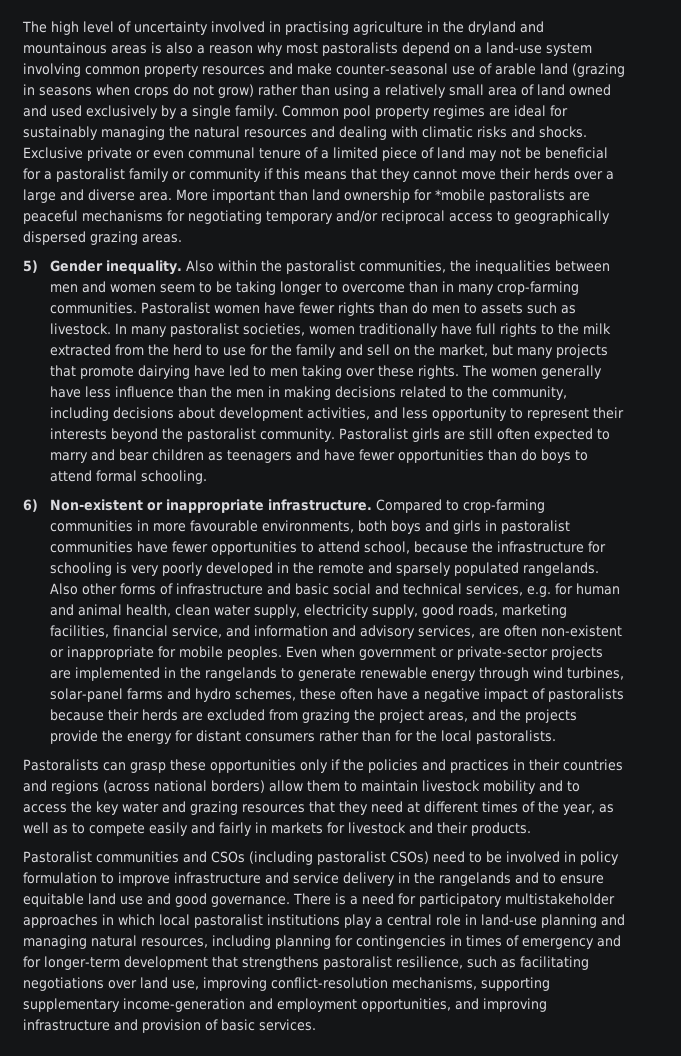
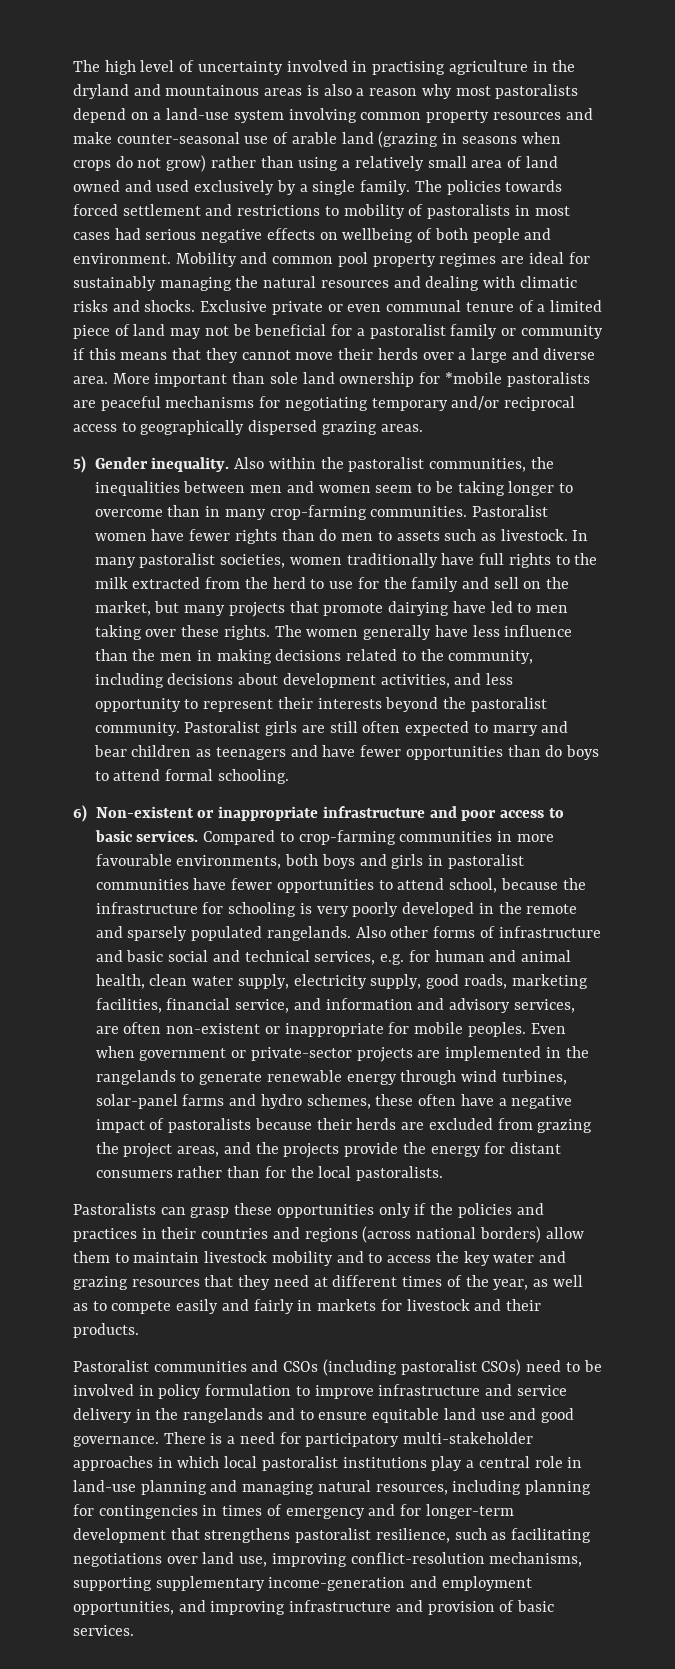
[281,105,339,117] Common -> [414,180,563,195] [73,204,570,219] [73,228,552,243] [73,252,334,267] The policies towards forced settlement and restrictions to mobility of pastoralists in most cases had serious negative effects on wellbeing of both people and environment. Mobility and common
(308, 195) none -> [269,372,298,384] sole
[267,499,372,511] infrastructure. -> [322,806,564,821] [94,830,199,842] infrastructure and poor access to basic services.
[505,893,615,905] multistakeholder -> [403,1432,534,1444] multi-stakeholder

